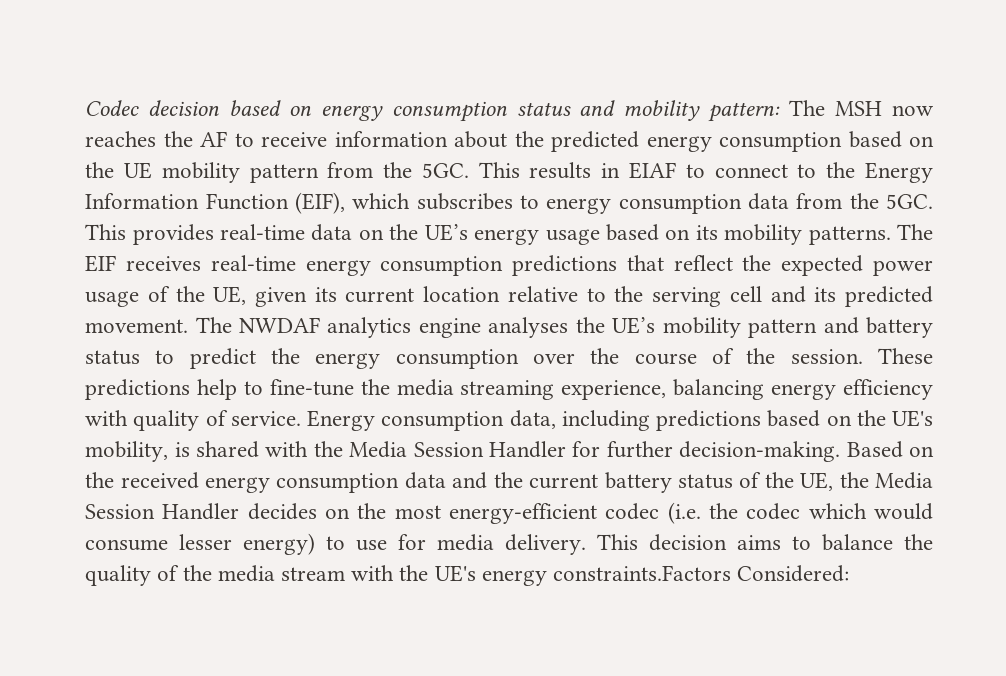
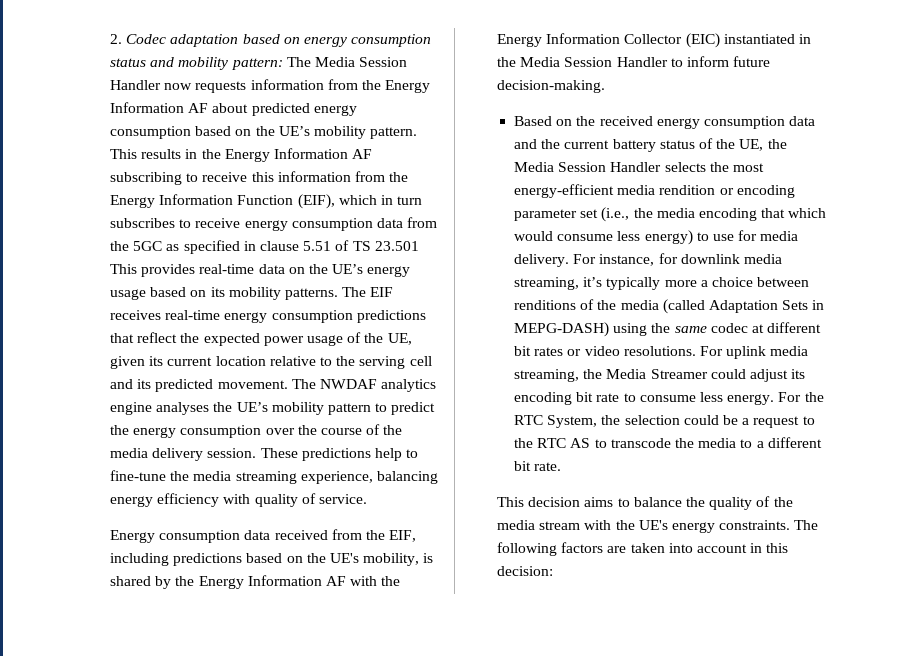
[85,100,220,116] Codec decision -> [110,34,239,47] 2. Codec adaptation
[835,101,934,116] [85,131,544,148] MSH now reaches the AF to receive information about the -> [314,57,408,67] [110,79,431,93] [110,102,249,113] Media Session Handler now requests information from the Energy Information AF about
[123,162,817,183] UE mobility pattern from the 5GC. This results in EIAF to connect to -> [278,126,418,139] [110,148,373,162] [110,171,385,185] UE’s mobility pattern. This results in the Energy Information AF subscribing to receive this information from
(411, 201) none -> [380,195,423,205] in turn
(539, 202) none -> [195,218,241,228] receive
[886,194,934,209] 5GC. -> [133,240,419,254] 5GC as specified in clause 5.51 of TS 23.501
[823,317,933,338] [85,350,141,365] and battery status -> (371, 409) none
(776, 356) none -> [110,448,204,461] media delivery
(301, 418) none -> (367, 499) //
[509,410,556,429] data, -> [244,529,417,542] data received from the EIF,
[265,441,673,458] with the Media Session Handler for further -> [155,575,401,589] [497,33,811,48] [497,56,771,67] by the Energy Information AF with the Energy Information Collector (EIC) instantiated in the Media Session Handler to inform future
(841, 451) none -> (606, 86) //
[247,503,351,520] decides on -> [664,162,706,172] selects
[605,502,801,524] codec (i.e. the codec -> [617,185,795,198] [514,207,786,222] media rendition or encoding parameter set (i.e., the media encoding that
[179,534,233,550] lesser -> [617,231,641,241] less
(587, 544) none -> [573,253,783,266] [514,277,810,290] [514,299,825,314] [514,322,822,337] [514,346,809,359] [514,369,806,382] [514,392,824,405] [514,415,815,428] [514,437,822,448] [514,461,562,471] For instance, for downlink media streaming, it’s typically more a choice between renditions of the media (called Adaptation Sets in MEPG-DASH) using the same codec at different bit rates or video resolutions. For uplink media streaming, the Media Streamer could adjust its encoding bit rate to consume less energy. For the RTC System, the selection could be a request to the RTC AS to transcode the media to a different bit rate. //
[553,565,850,582] constraints.Factors Considered: -> [719,520,819,530] [497,542,789,556] [497,566,554,576] constraints. The following factors are taken into account in this decision:

